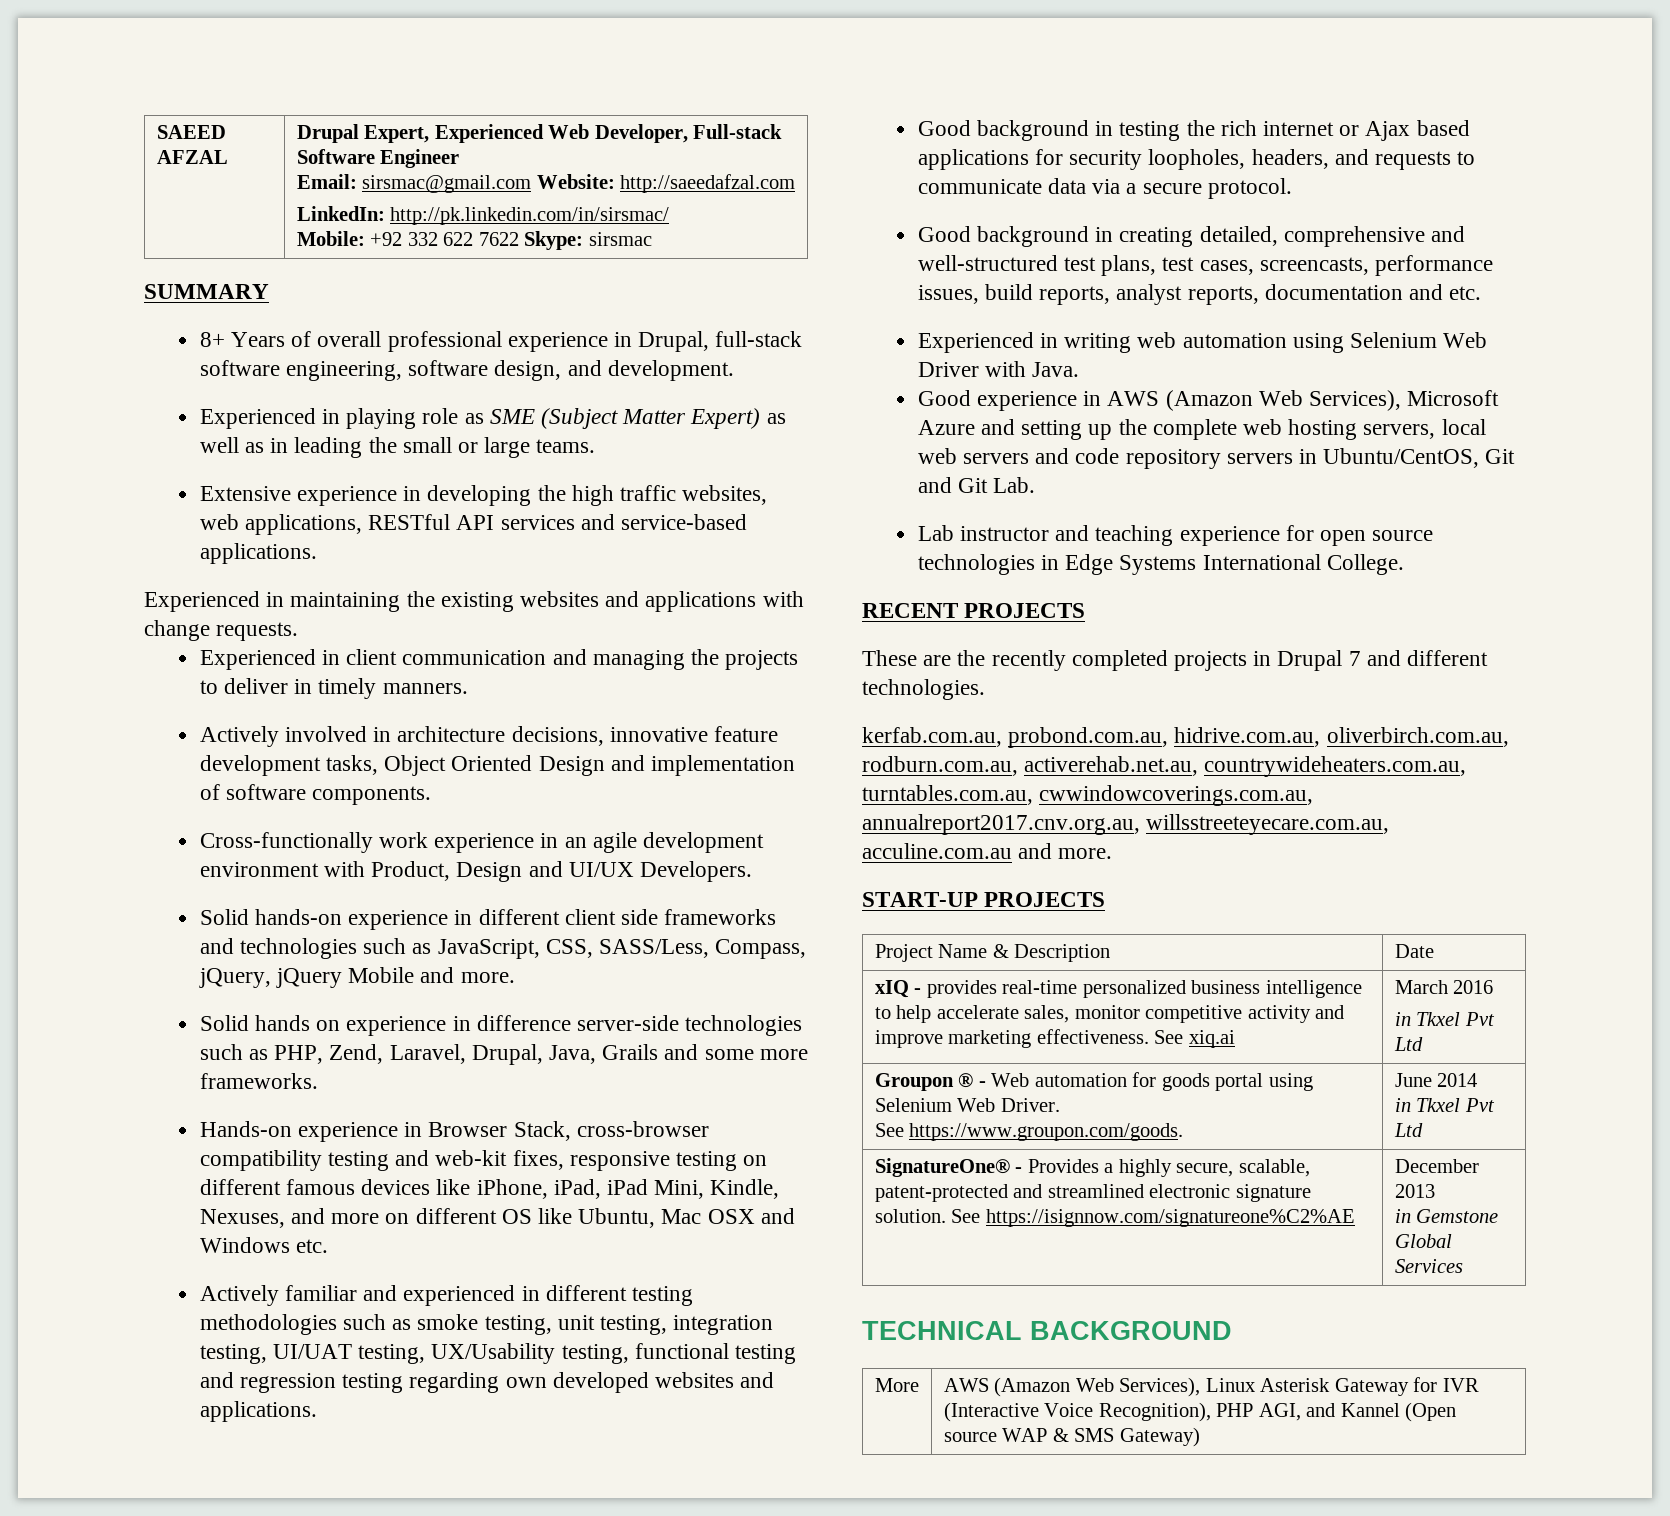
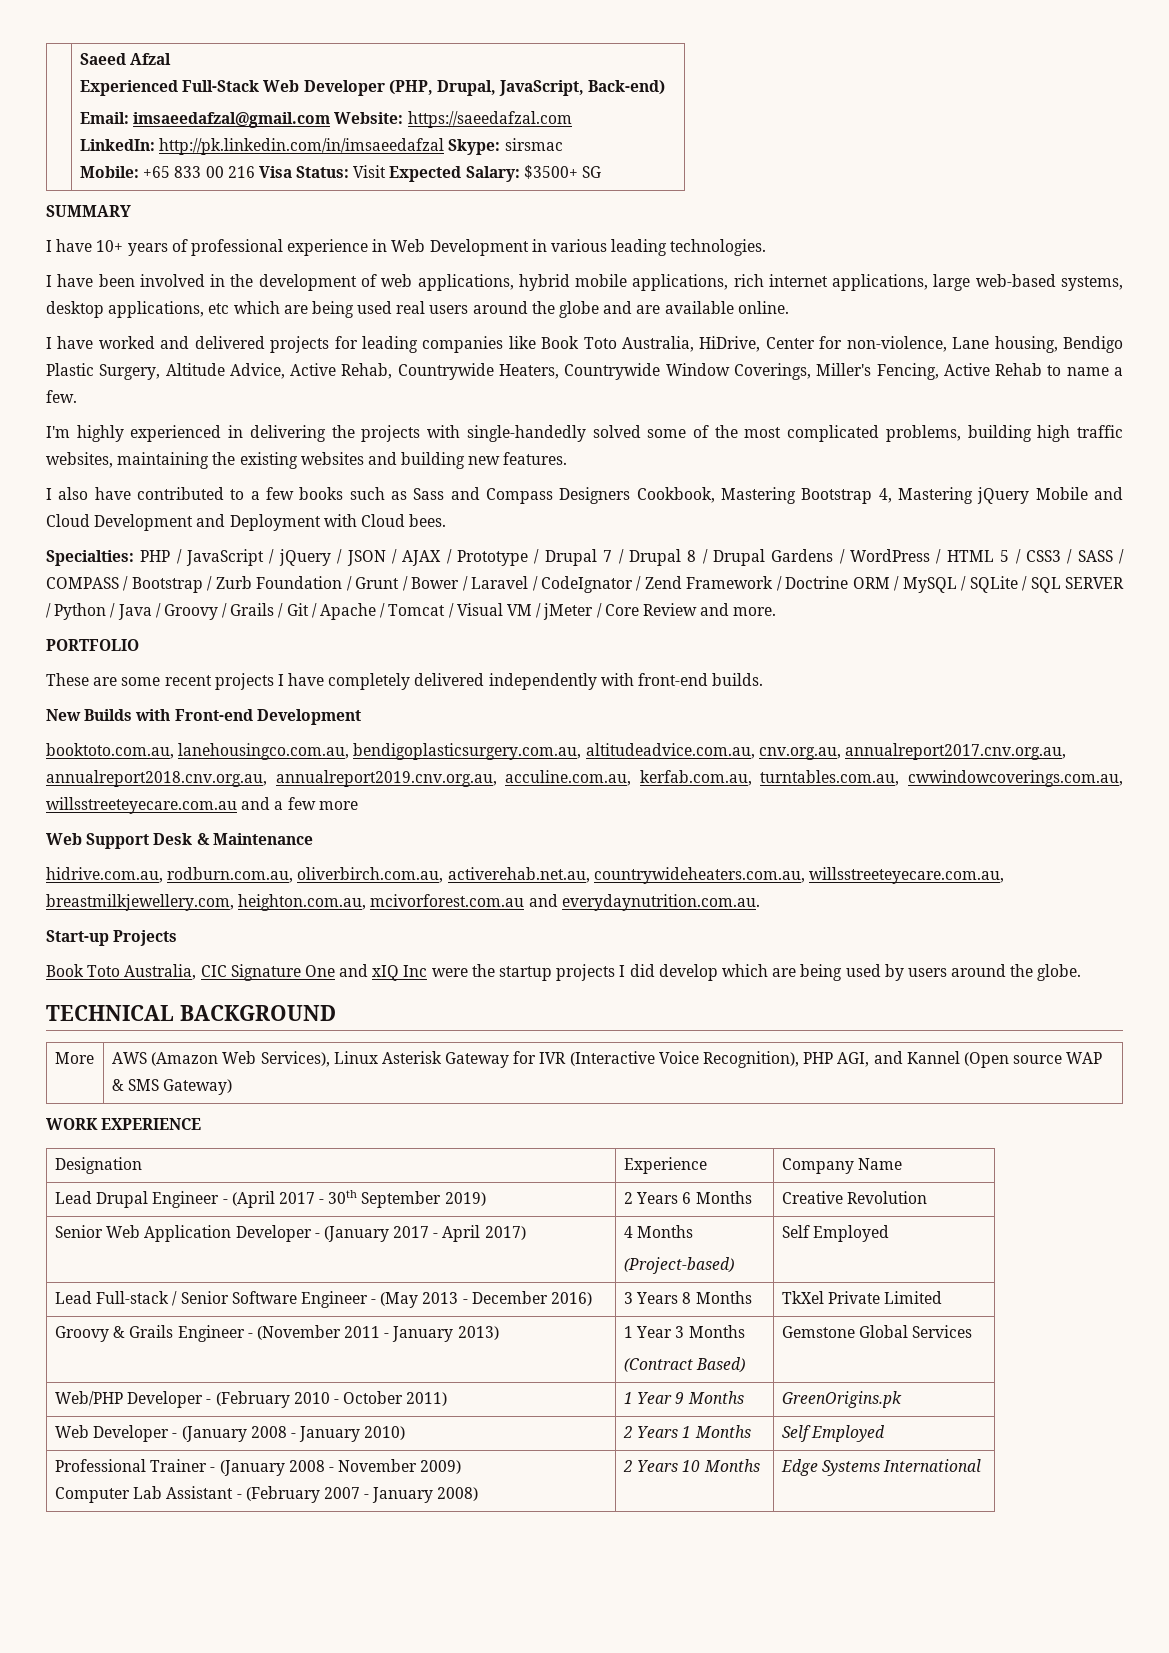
[156,125,226,139] [156,150,228,164] [296,124,783,143] [296,149,460,168] [296,174,796,193] [296,206,670,225] [296,231,652,250] [144,284,269,299] [199,331,803,352] [199,360,734,381] [199,408,786,429] [199,437,596,458] [199,485,768,506] [199,514,748,535] [199,543,317,564] [144,591,285,612] SAEED AFZAL | Drupal Expert, Experienced Web Developer, Full-stack Software Engineer // Email: sirsmac@gmail.com Website: http://saeedafzal.com // LinkedIn: http://pk.linkedin.com/in/sirsmac/ // Mobile: +92 332 622 7622 Skype: sirsmac // SUMMARY // 8+ Years of overall professional experience in Drupal, full-stack software engineering, software design, and development. // Experienced in playing role as SME (Subject Matter Expert) as well as in leading the small or large teams. // Extensive experience in developing the high traffic websites, web applications, RESTful API services and service-based applications. // Experienced in -> [79,53,172,65] [79,80,666,96] [79,111,572,128] [79,138,563,155] [79,165,602,182] [46,205,131,217] [46,239,767,256] [46,274,1124,291] [46,301,789,318] [46,336,1123,353] [46,363,1123,380] [46,390,77,403] [46,425,1123,442] [46,452,113,468] | Saeed Afzal // Experienced Full-Stack Web Developer (PHP, Drupal, JavaScript, Back-end) // Email: imsaeedafzal@gmail.com Website: https://saeedafzal.com // LinkedIn: http://pk.linkedin.com/in/imsaeedafzal Skype: sirsmac // Mobile: +65 833 00 216 Visa Status: Visit Expected Salary: $3500+ SG // SUMMARY // I have 10+ years of professional experience in Web Development in various leading technologies. // I have been involved in the development of web applications, hybrid mobile applications, rich internet applications, large web-based systems, desktop applications, etc which are being used real users around the globe and are available online. // I have worked and delivered projects for leading companies like Book Toto Australia, HiDrive, Center for non-violence, Lane housing, Bendigo Plastic Surgery, Altitude Advice, Active Rehab, Countrywide Heaters, Countrywide Window Coverings, Miller's Fencing, Active Rehab to name a few. // I'm highly experienced in delivering the projects with single-handedly solved some of the most complicated problems, building high traffic websites,
[645,591,804,612] [144,620,299,641] [199,649,799,670] [199,678,468,699] [199,726,779,747] [199,755,796,776] [199,784,432,805] [199,832,765,853] [199,861,753,882] [199,909,777,930] [199,938,807,959] [198,967,515,988] [199,1015,803,1036] [199,1044,808,1065] [199,1073,318,1089] [199,1121,709,1142] [199,1150,768,1171] [199,1179,780,1199] [199,1208,795,1228] [199,1237,329,1253] [199,1285,694,1306] [199,1314,774,1335] [199,1343,797,1364] [199,1372,775,1393] [199,1401,317,1422] [917,120,1470,141] [917,149,1476,170] [917,178,1292,199] [917,226,1466,247] [917,255,1494,276] [917,284,1482,305] [917,332,1488,353] [917,361,1080,377] [917,390,1500,411] [917,419,1486,440] [917,448,1516,469] [917,477,1036,493] [917,525,1434,546] [917,554,1404,575] [862,603,1086,618] [862,650,1489,671] [862,679,985,700] [862,727,1509,748] [862,756,1467,777] [862,785,1314,806] [862,814,1390,835] [862,843,1113,859] [862,892,1106,907] [874,944,1111,962] [1394,944,1434,958] [874,980,1362,998] [874,1005,1345,1023] [874,1029,1235,1048] [1394,980,1494,994] [1394,1012,1495,1026] [1393,1037,1423,1051] [874,1072,1313,1091] [874,1098,1060,1112] [874,1123,1184,1141] [1394,1073,1478,1087] [1394,1098,1495,1112] [1393,1123,1423,1137] [874,1158,1310,1177] [874,1184,1311,1202] [874,1209,1355,1227] [1394,1159,1479,1173] [1394,1184,1435,1198] [1394,1209,1499,1223] [1394,1234,1452,1248] [1394,1259,1463,1273] applications with change requests. // Experienced in client communication and managing the projects to deliver in timely manners. // Actively involved in architecture decisions, innovative feature development tasks, Object Oriented Design and implementation of software components. // Cross-functionally work experience in an agile development environment with Product, Design and UI/UX Developers. // Solid hands-on experience in different client side frameworks and technologies such as JavaScript, CSS, SASS/Less, Compass, jQuery, jQuery Mobile and more. // Solid hands on experience in difference server-side technologies such as PHP, Zend, Laravel, Drupal, Java, Grails and some more frameworks. // Hands-on experience in Browser Stack, cross-browser compatibility testing and web-kit fixes, responsive testing on different famous devices like iPhone, iPad, iPad Mini, Kindle, Nexuses, and more on different OS like Ubuntu, Mac OSX and Windows etc. // Actively familiar and experienced in different testing methodologies such as smoke testing, unit testing, integration testing, UI/UAT testing, UX/Usability testing, functional testing and regression testing regarding own developed websites and applications. // Good background in testing the rich internet or Ajax based applications for security loopholes, headers, and requests to communicate data via a secure protocol. // Good background in creating detailed, comprehensive and well-structured test plans, test cases, screencasts, performance issues, build reports, analyst reports, documentation and etc. // Experienced in writing web automation using Selenium Web Driver with Java. // Good experience in AWS (Amazon Web Services), Microsoft Azure and setting up the complete web hosting servers, local web servers and code repository servers in Ubuntu/CentOS, Git and Git Lab. // Lab instructor and teaching experience for open source technologies in Edge Systems International College. // RECENT PROJECTS // These are the recently completed projects in Drupal 7 and different technologies. // kerfab.com.au, probond.com.au, hidrive.com.au, oliverbirch.com.au, rodburn.com.au, activerehab.net.au, countrywideheaters.com.au, turntables.com.au, cwwindowcoverings.com.au, annualreport2017.cnv.org.au, willsstreeteyecare.com.au, acculine.com.au and more. // START-UP PROJECTS // Project Name & Description | Date // xIQ - provides real-time personalized business intelligence to help accelerate sales, monitor competitive activity and improve marketing effectiveness. See xiq.ai | March 2016 // in Tkxel Pvt Ltd // Groupon ® - Web automation for goods portal using Selenium Web Driver. // See https://www.groupon.com/goods. | June 2014 // in Tkxel Pvt Ltd // SignatureOne® - Provides a highly secure, scalable, patent-protected and streamlined electronic signature solution. See https://isignnow.com/signatureone%C2%AE | December 2013 // in Gemstone Global Services -> [401,452,568,469] [46,487,1124,504] [46,514,447,531] [46,549,1124,566] [46,576,1124,593] [46,603,777,620] [46,639,139,651] [46,673,764,690] [46,709,361,725] [46,743,1066,760] [46,770,1123,787] [46,797,358,814] [46,833,313,849] [46,867,1004,884] [46,894,760,911] [46,930,178,946] [46,964,1082,981] building new features. // I also have contributed to a few books such as Sass and Compass Designers Cookbook, Mastering Bootstrap 4, Mastering jQuery Mobile and Cloud Development and Deployment with Cloud bees. // Specialties: PHP / JavaScript / jQuery / JSON / AJAX / Prototype / Drupal 7 / Drupal 8 / Drupal Gardens / WordPress / HTML 5 / CSS3 / SASS / COMPASS / Bootstrap / Zurb Foundation / Grunt / Bower / Laravel / CodeIgnator / Zend Framework / Doctrine ORM / MySQL / SQLite / SQL SERVER / Python / Java / Groovy / Grails / Git / Apache / Tomcat / Visual VM / jMeter / Core Review and more. // PORTFOLIO // These are some recent projects I have completely delivered independently with front-end builds. // New Builds with Front-end Development // booktoto.com.au, lanehousingco.com.au, bendigoplasticsurgery.com.au, altitudeadvice.com.au, cnv.org.au, annualreport2017.cnv.org.au, annualreport2018.cnv.org.au, annualreport2019.cnv.org.au, acculine.com.au, kerfab.com.au, turntables.com.au, cwwindowcoverings.com.au, willsstreeteyecare.com.au and a few more // Web Support Desk & Maintenance // hidrive.com.au, rodburn.com.au, oliverbirch.com.au, activerehab.net.au, countrywideheaters.com.au, willsstreeteyecare.com.au, breastmilkjewellery.com, heighton.com.au, mcivorforest.com.au and everydaynutrition.com.au. // Start-up Projects // Book Toto Australia, CIC Signature One and xIQ Inc were the startup projects I did develop which are being used by users around the globe.
(1200, 1437) none -> [46,1118,202,1130] [54,1157,142,1174] [623,1157,707,1174] [781,1158,903,1174] [54,1190,486,1208] [623,1191,752,1204] [781,1191,928,1204] [54,1225,526,1242] [623,1225,694,1238] [623,1257,734,1274] [781,1225,890,1242] [54,1291,593,1308] [623,1291,752,1304] [781,1291,943,1304] [54,1325,499,1342] [623,1325,745,1338] [623,1357,746,1373] [781,1325,973,1338] [54,1391,448,1408] [623,1391,744,1404] [781,1391,902,1408] [54,1425,406,1442] [622,1425,751,1438] [781,1425,886,1442] [54,1459,462,1476] [54,1486,479,1503] [622,1459,760,1472] [780,1459,982,1476] // WORK EXPERIENCE // Designation | Experience | Company Name // Lead Drupal Engineer - (April 2017 - 30th September 2019) | 2 Years 6 Months | Creative Revolution // Senior Web Application Developer - (January 2017 - April 2017) | 4 Months // (Project-based) | Self Employed // Lead Full-stack / Senior Software Engineer - (May 2013 - December 2016) | 3 Years 8 Months | TkXel Private Limited // Groovy & Grails Engineer - (November 2011 - January 2013) | 1 Year 3 Months // (Contract Based) | Gemstone Global Services // Web/PHP Developer - (February 2010 - October 2011) | 1 Year 9 Months | GreenOrigins.pk // Web Developer - (January 2008 - January 2010) | 2 Years 1 Months | Self Employed // Professional Trainer - (January 2008 - November 2009) // Computer Lab Assistant - (February 2007 - January 2008) | 2 Years 10 Months | Edge Systems International

